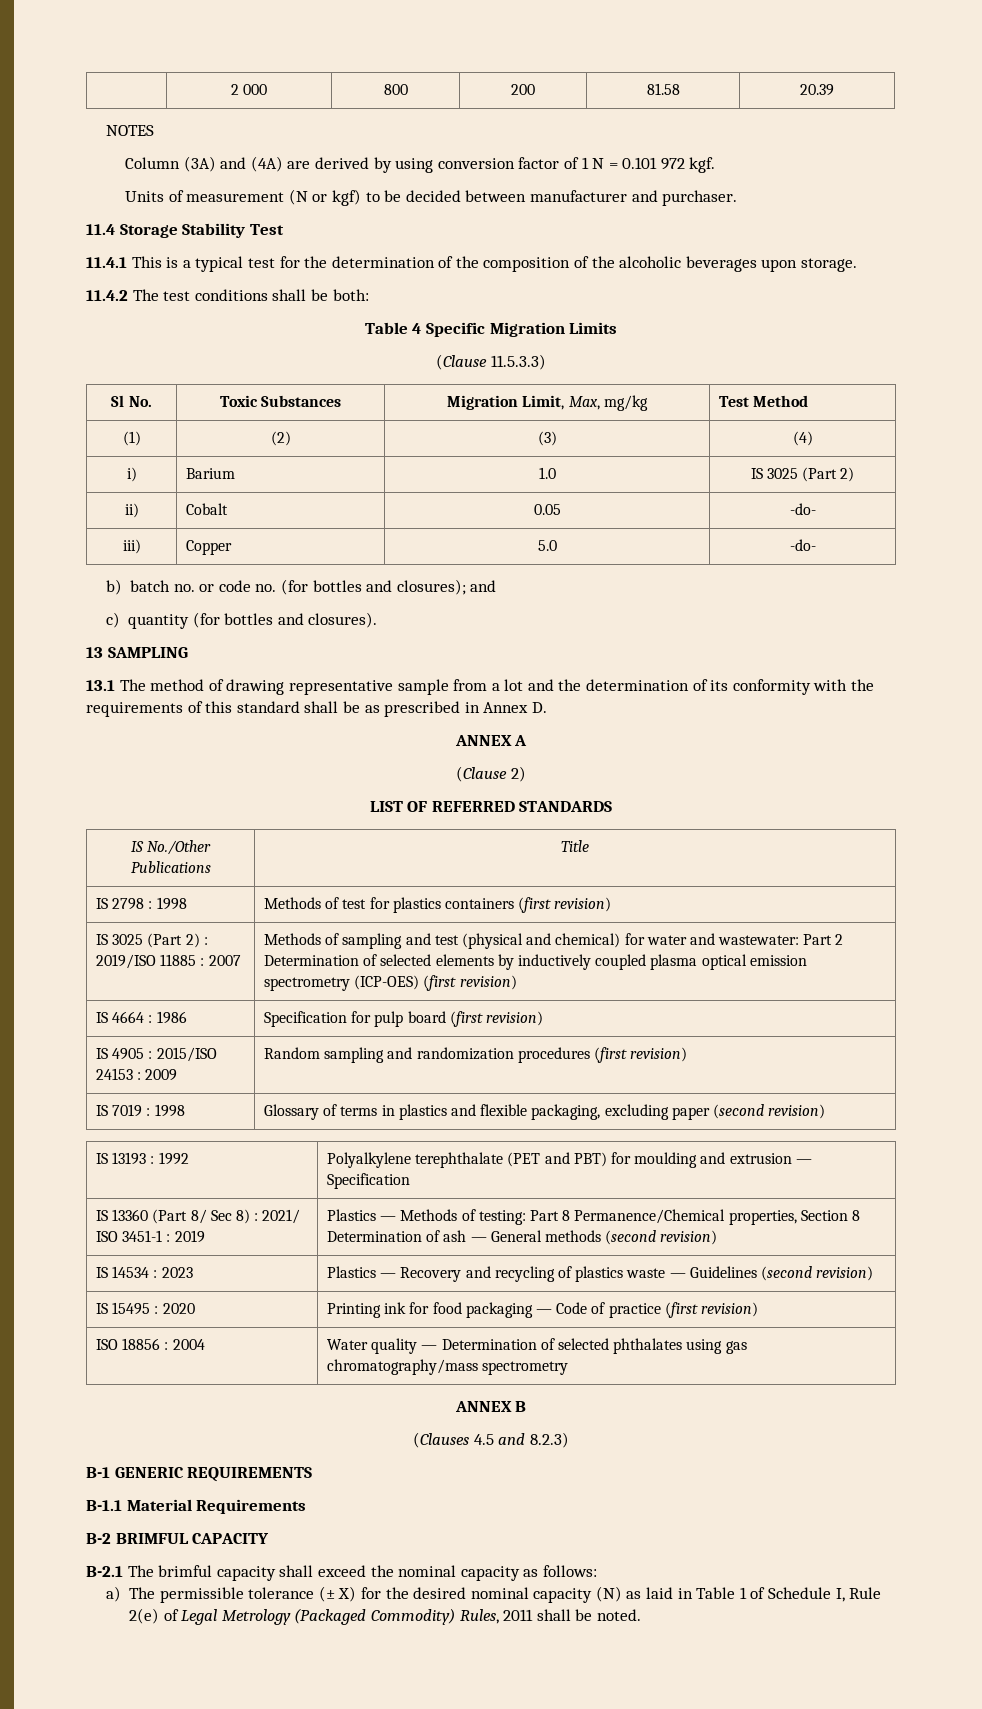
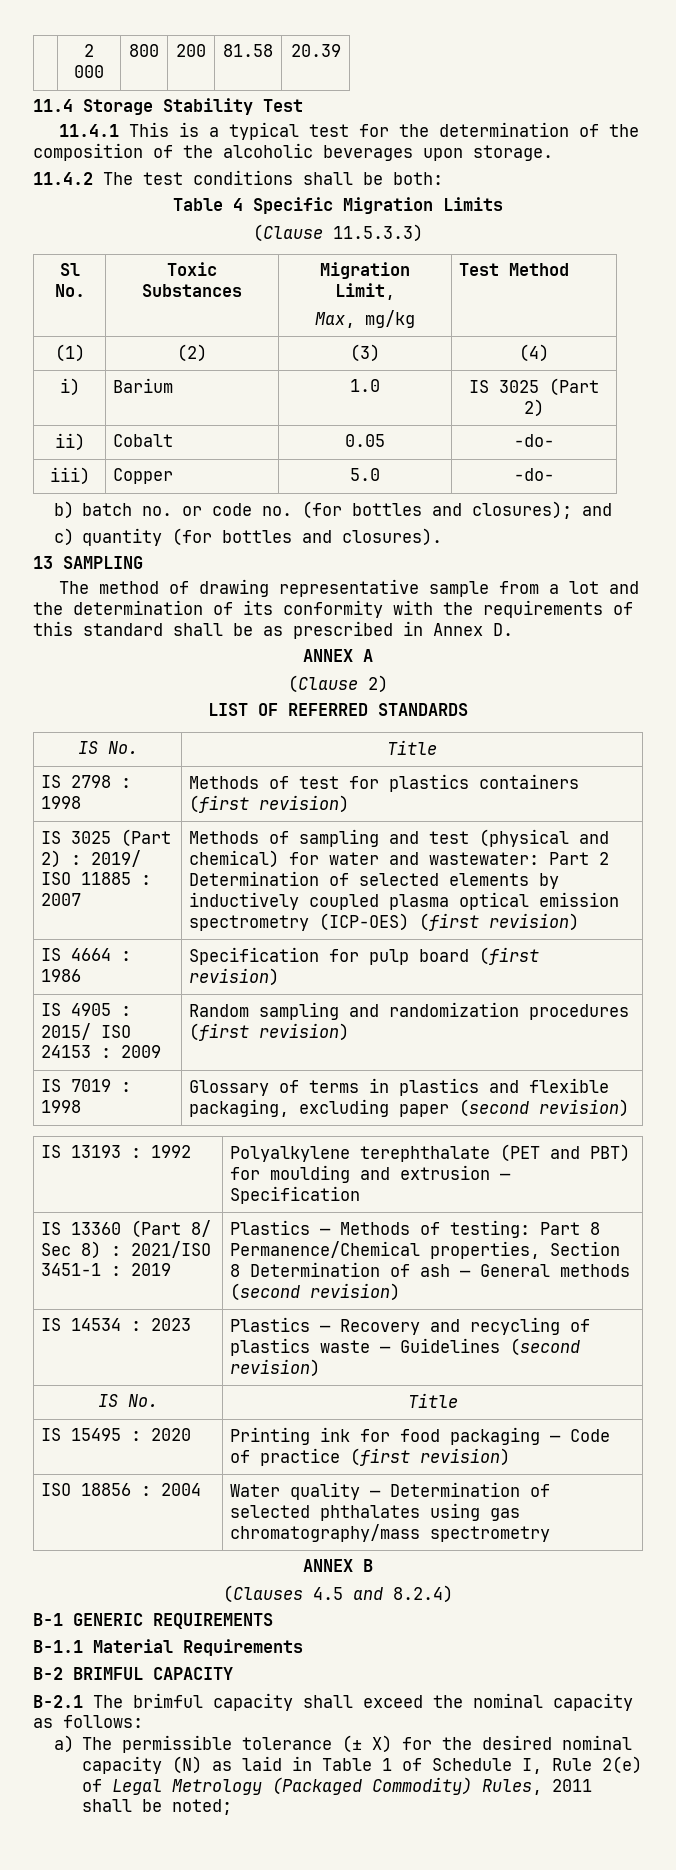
[105,125,154,136] [125,156,716,173] [125,189,738,206] // NOTES // Column (3A) and (4A) are derived by using conversion factor of 1 N = 0.101 972 kgf. // Units of measurement (N or kgf) to be decided between manufacturer and purchaser. -> (341, 50) none
(565, 402) none -> (395, 291) //
[86,680,115,691] 13.1 -> (143, 562) none
[147,840,212,855] [130,861,211,873] No./Other Publications -> [107,741,138,754] No.
[96,954,157,969] 2019/ISO -> [91,850,142,867] [41,872,72,885] 2019/ ISO
[156,1047,217,1062] 2015/ISO -> [41,1023,132,1040] 2015/ ISO
[262,1209,301,1224] [96,1231,119,1242] 2021/ ISO -> [131,1241,212,1258] 2021/ISO
(874, 1273) none -> [98,1394,158,1407] [407,1393,458,1408] // IS No. | Title
[529,1432,569,1448] 8.2.3) -> [393,1585,453,1603] 8.2.4)
[596,1609,641,1621] noted. -> [171,1799,232,1815] noted;

